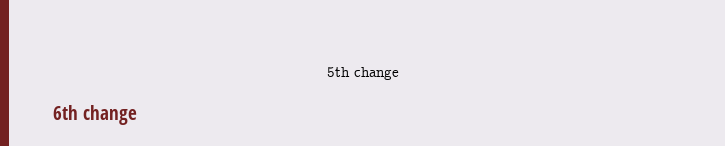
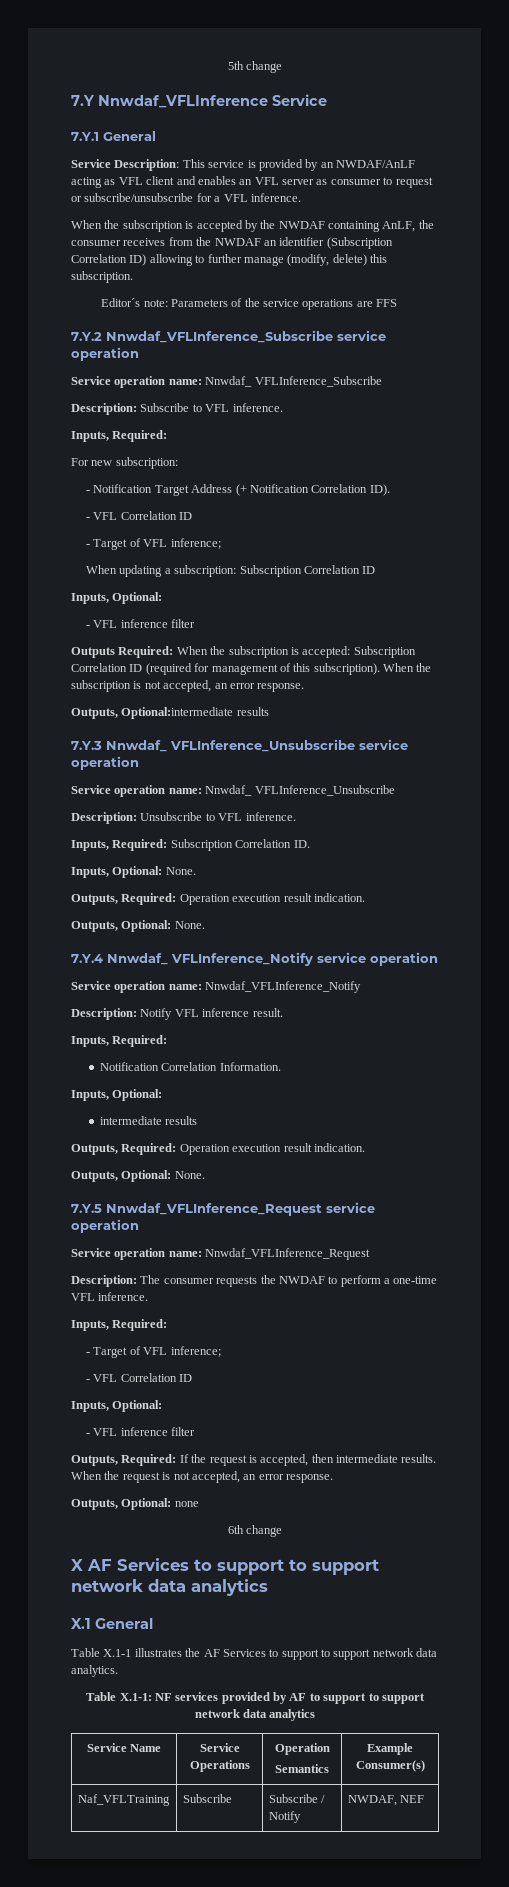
[53,105,138,125] 6th change -> [71,94,327,108] [71,131,156,141] [71,159,415,171] [71,176,433,188] [71,193,301,202] [71,220,434,232] [71,237,393,249] [71,254,387,266] [71,271,133,283] [101,298,398,310] [71,330,386,343] [71,347,139,361] [71,376,382,388] [71,403,283,415] [71,430,168,442] [71,457,178,469] [86,484,390,496] [86,511,193,520] [86,538,221,550] [86,565,376,577] [71,592,163,604] [86,619,196,628] [71,646,416,658] [71,663,432,675] [71,680,305,692] [71,707,269,719] [71,739,408,752] [71,756,139,770] [71,785,395,797] [71,812,296,824] [71,839,310,851] [71,866,196,878] [71,893,365,905] [71,920,205,932] [71,952,438,966] [71,981,362,993] [71,1008,283,1020] [71,1035,168,1047] [99,1062,281,1071] [71,1089,163,1101] [99,1116,198,1125] [71,1143,365,1155] [71,1170,205,1182] [71,1202,375,1216] [71,1219,139,1233] [71,1248,371,1260] [71,1275,438,1287] [71,1292,149,1301] [71,1319,168,1331] [86,1346,221,1358] [86,1373,193,1382] [71,1400,163,1412] [86,1427,196,1436] [71,1454,437,1466] [71,1471,333,1483] [71,1498,199,1510] [227,1525,283,1537] [71,1558,379,1575] [71,1579,268,1596] [71,1618,153,1629] [71,1648,438,1660] [71,1665,118,1677] [86,1692,425,1704] [194,1709,316,1721] [86,1743,162,1752] [199,1743,240,1752] [189,1760,250,1772] [274,1743,330,1755] [275,1764,329,1773] [367,1743,413,1755] [355,1760,425,1772] [77,1794,170,1806] [182,1794,232,1803] [268,1794,326,1803] [268,1811,301,1823] [347,1795,425,1806] 7.Y Nnwdaf_VFLInference Service // 7.Y.1 General // Service Description: This service is provided by an NWDAF/AnLF acting as VFL client and enables an VFL server as consumer to request or subscribe/unsubscribe for a VFL inference. // When the subscription is accepted by the NWDAF containing AnLF, the consumer receives from the NWDAF an identifier (Subscription Correlation ID) allowing to further manage (modify, delete) this subscription. // Editor´s note: Parameters of the service operations are FFS // 7.Y.2 Nnwdaf_VFLInference_Subscribe service operation // Service operation name: Nnwdaf_ VFLInference_Subscribe // Description: Subscribe to VFL inference. // Inputs, Required: // For new subscription: // - Notification Target Address (+ Notification Correlation ID). // - VFL Correlation ID // - Target of VFL inference; // When updating a subscription: Subscription Correlation ID // Inputs, Optional: // - VFL inference filter // Outputs Required: When the subscription is accepted: Subscription Correlation ID (required for management of this subscription). When the subscription is not accepted, an error response. // Outputs, Optional:intermediate results // 7.Y.3 Nnwdaf_ VFLInference_Unsubscribe service operation // Service operation name: Nnwdaf_ VFLInference_Unsubscribe // Description: Unsubscribe to VFL inference. // Inputs, Required: Subscription Correlation ID. // Inputs, Optional: None. // Outputs, Required: Operation execution result indication. // Outputs, Optional: None. // 7.Y.4 Nnwdaf_ VFLInference_Notify service operation // Service operation name: Nnwdaf_VFLInference_Notify // Description: Notify VFL inference result. // Inputs, Required: // Notification Correlation Information. // Inputs, Optional: // intermediate results // Outputs, Required: Operation execution result indication. // Outputs, Optional: None. // 7.Y.5 Nnwdaf_VFLInference_Request service operation // Service operation name: Nnwdaf_VFLInference_Request // Description: The consumer requests the NWDAF to perform a one-time VFL inference. // Inputs, Required: // - Target of VFL inference; // - VFL Correlation ID // Inputs, Optional: // - VFL inference filter // Outputs, Required: If the request is accepted, then intermediate results. When the request is not accepted, an error response. // Outputs, Optional: none // 6th change // X AF Services to support to support network data analytics // X.1 General // Table X.1-1 illustrates the AF Services to support to support network data analytics. // Table X.1-1: NF services provided by AF to support to support network data analytics // Service Name | Service Operations | Operation // Semantics | Example Consumer(s) // Naf_VFLTraining | Subscribe | Subscribe / Notify | NWDAF, NEF

